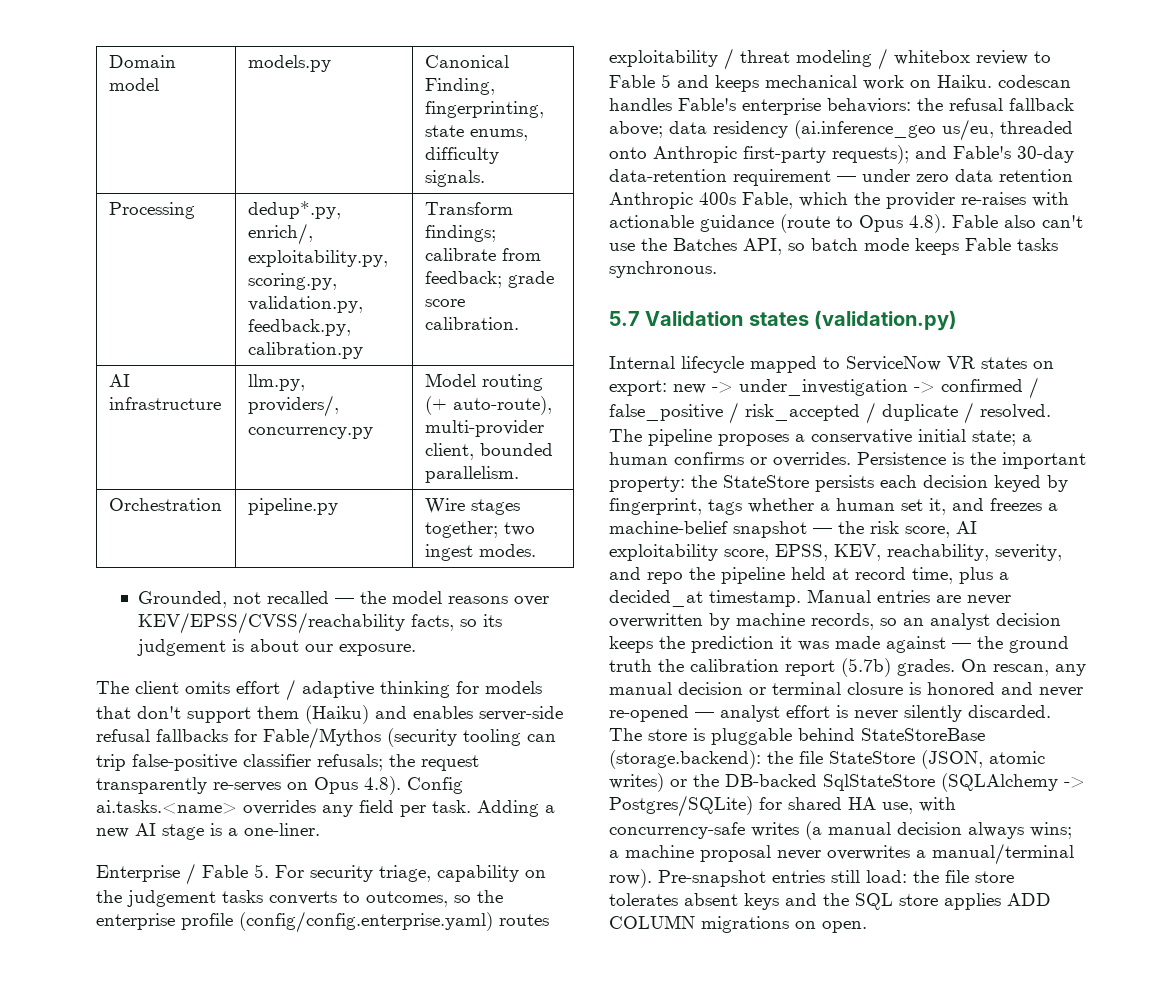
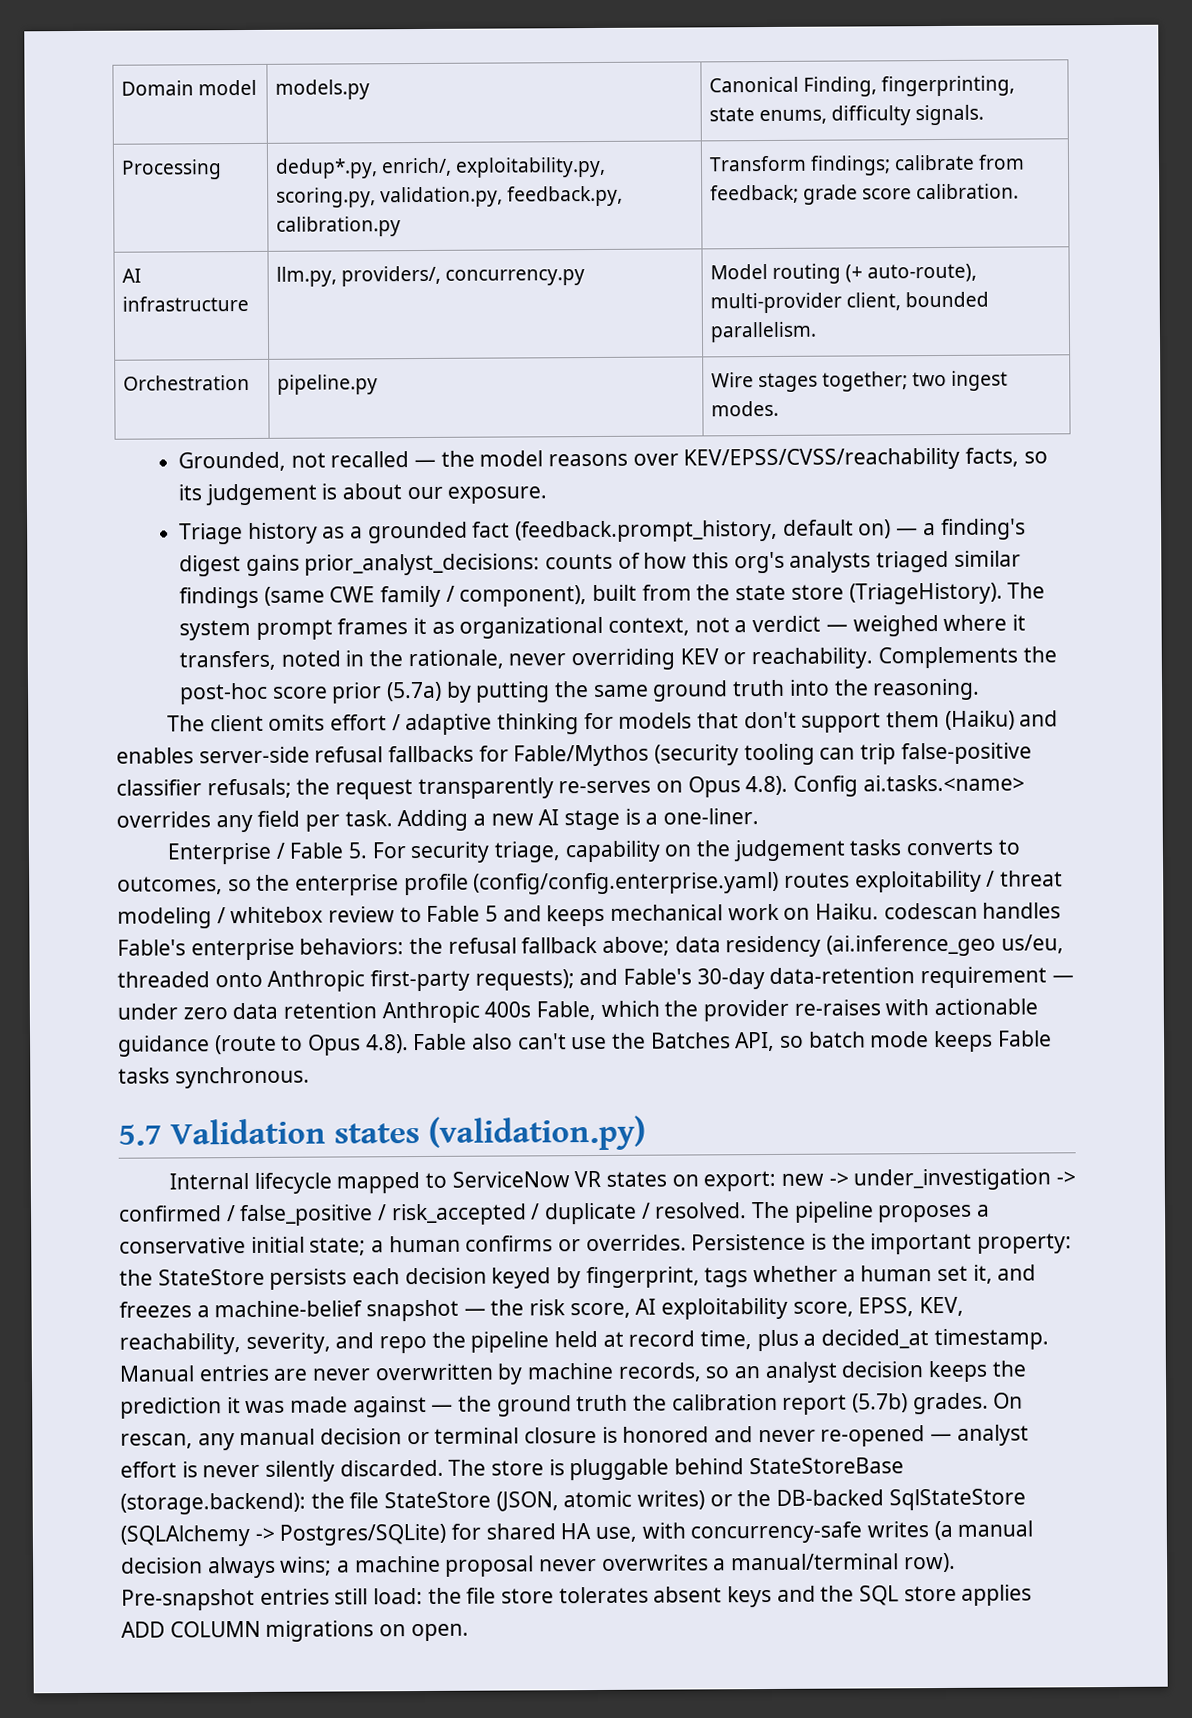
(416, 650) none -> [179,518,1026,545] [179,550,1021,577] [179,582,1046,609] [179,614,1026,641] [179,646,1057,671] [179,678,981,705] // Triage history as a grounded fact (feedback.prompt_history, default on) — a finding's digest gains prior_analyst_decisions: counts of how this org's analysts triaged similar findings (same CWE family / component), built from the state store (TriageHistory). The system prompt frames it as organizational context, not a verdict — weighed where it transfers, noted in the rationale, never overriding KEV or reachability. Complements the post-hoc score prior (5.7a) by putting the same ground truth into the reasoning.

